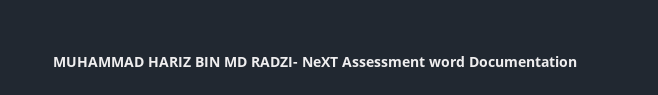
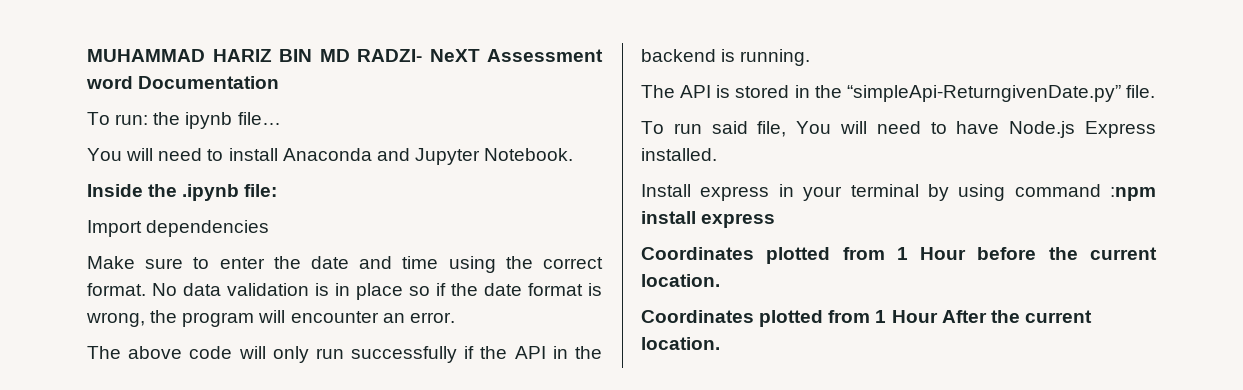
(577, 61) none -> [87,112,281,129] [87,148,574,165] [87,184,278,201] [87,220,270,237] [87,256,603,273] [87,283,602,300] [86,310,455,327] [87,346,602,363] [641,49,811,66] [641,85,1155,102] [641,121,1156,138] [641,148,717,161] [641,184,1156,201] [641,211,776,228] [641,247,1157,264] [641,274,720,287] [641,310,1092,327] [641,337,720,350] // To run: the ipynb file… // You will need to install Anaconda and Jupyter Notebook. // Inside the .ipynb file: // Import dependencies // Make sure to enter the date and time using the correct format. No data validation is in place so if the date format is wrong, the program will encounter an error. // The above code will only run successfully if the API in the backend is running. // The API is stored in the “simpleApi-ReturngivenDate.py” file. // To run said file, You will need to have Node.js Express installed. // Install express in your terminal by using command :npm install express // Coordinates plotted from 1 Hour before the current location. // Coordinates plotted from 1 Hour After the current location.

